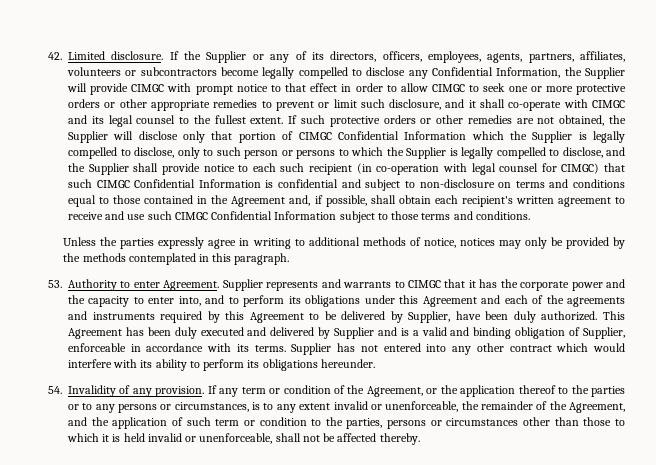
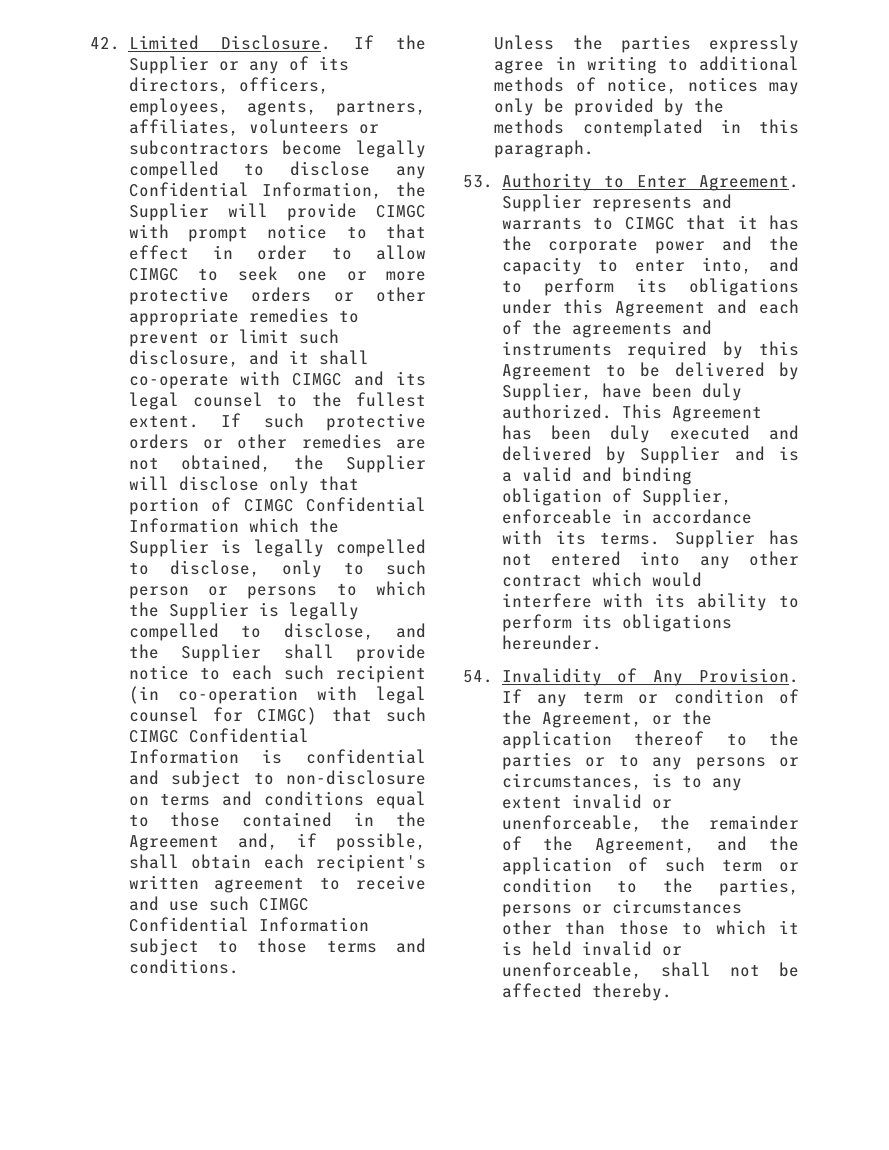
[111,51,164,60] disclosure. -> [221,35,331,50] Disclosure.
[133,281,160,288] enter -> [636,175,687,188] Enter
[132,386,205,397] any provision. -> [653,668,799,686] Any Provision.

